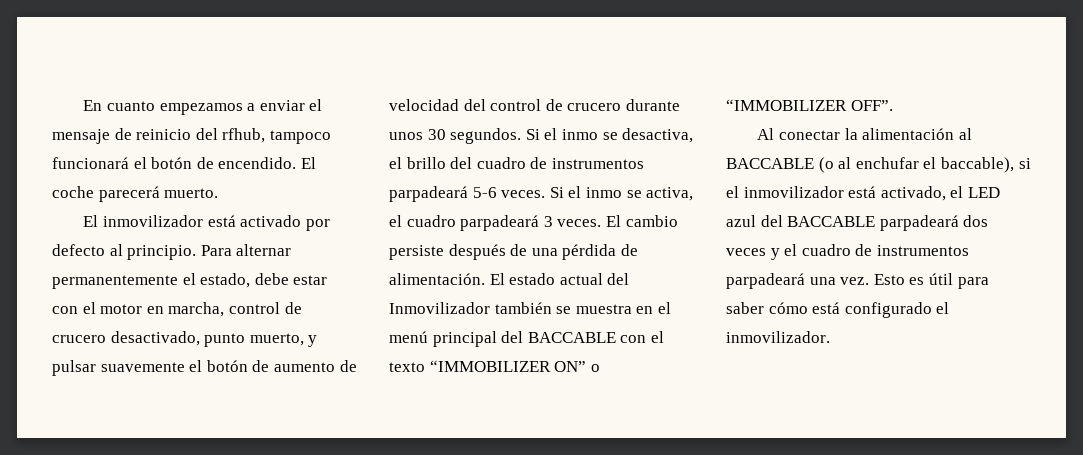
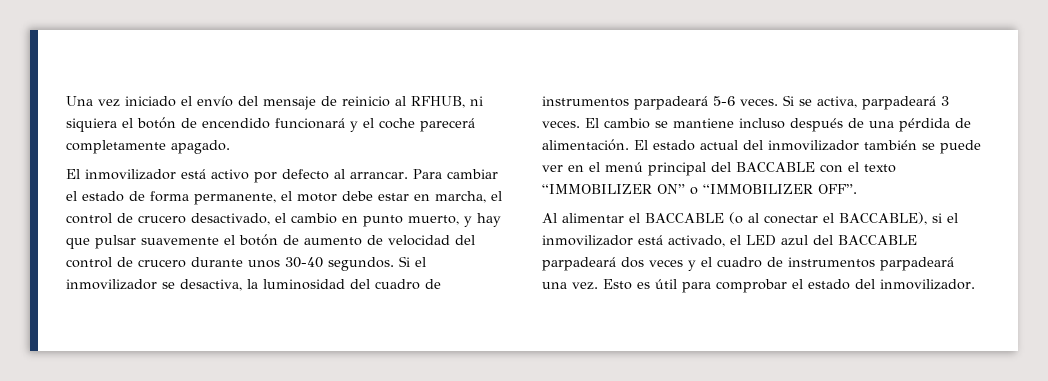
[83,99,323,115] [52,128,331,144] [52,157,316,169] [52,186,219,202] En cuanto empezamos a enviar el mensaje de reinicio del rfhub, tampoco funcionará el botón de encendido. El coche parecerá muerto. -> [66,96,483,110] [66,117,475,132] [66,140,230,154] Una vez iniciado el envío del mensaje de reinicio al RFHUB, ni siquiera el botón de encendido funcionará y el coche parecerá completamente apagado.
[240,215,302,227] activado -> [211,169,249,180] activo
[127,244,292,260] [52,273,328,289] [52,302,143,314] principio. Para alternar permanentemente el estado, debe estar con el motor -> [350,169,498,179] [66,191,409,205] arrancar. Para cambiar el estado de forma permanente, el motor debe estar
(225, 309) none -> [491,191,502,201] el
(200, 338) none -> [275,213,358,224] el cambio en
(318, 341) none -> [477,213,501,227] [66,238,90,249] hay que
[427,129,446,140] 30 -> [285,257,323,268] 30-40
[561,129,598,140] inmo -> [66,279,157,290] inmovilizador
[389,157,446,169] el brillo -> [247,279,345,290] la luminosidad
[568,186,694,201] [389,215,456,227] el inmo se activa, el cuadro -> [799,96,857,108] se activa,
[389,245,444,260] persiste -> [655,118,785,129] se mantiene incluso
[389,302,490,314] Inmovilizador -> [768,140,859,151] inmovilizador
[575,304,632,314] muestra -> [940,140,981,154] [542,165,563,172] puede ver
[779,128,972,140] [726,157,1014,173] conectar la alimentación al BACCABLE (o al enchufar el baccable), -> [562,212,927,225] alimentar el BACCABLE (o al conectar el BACCABLE),
[726,302,950,318] saber cómo está configurado el -> [716,279,875,293] comprobar el estado del

